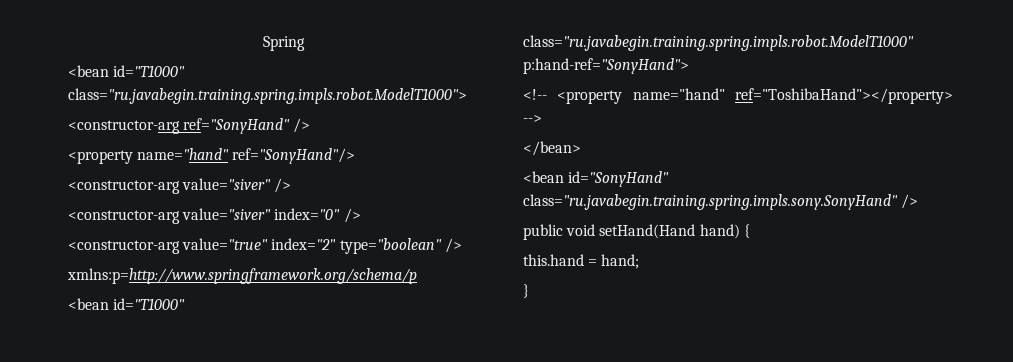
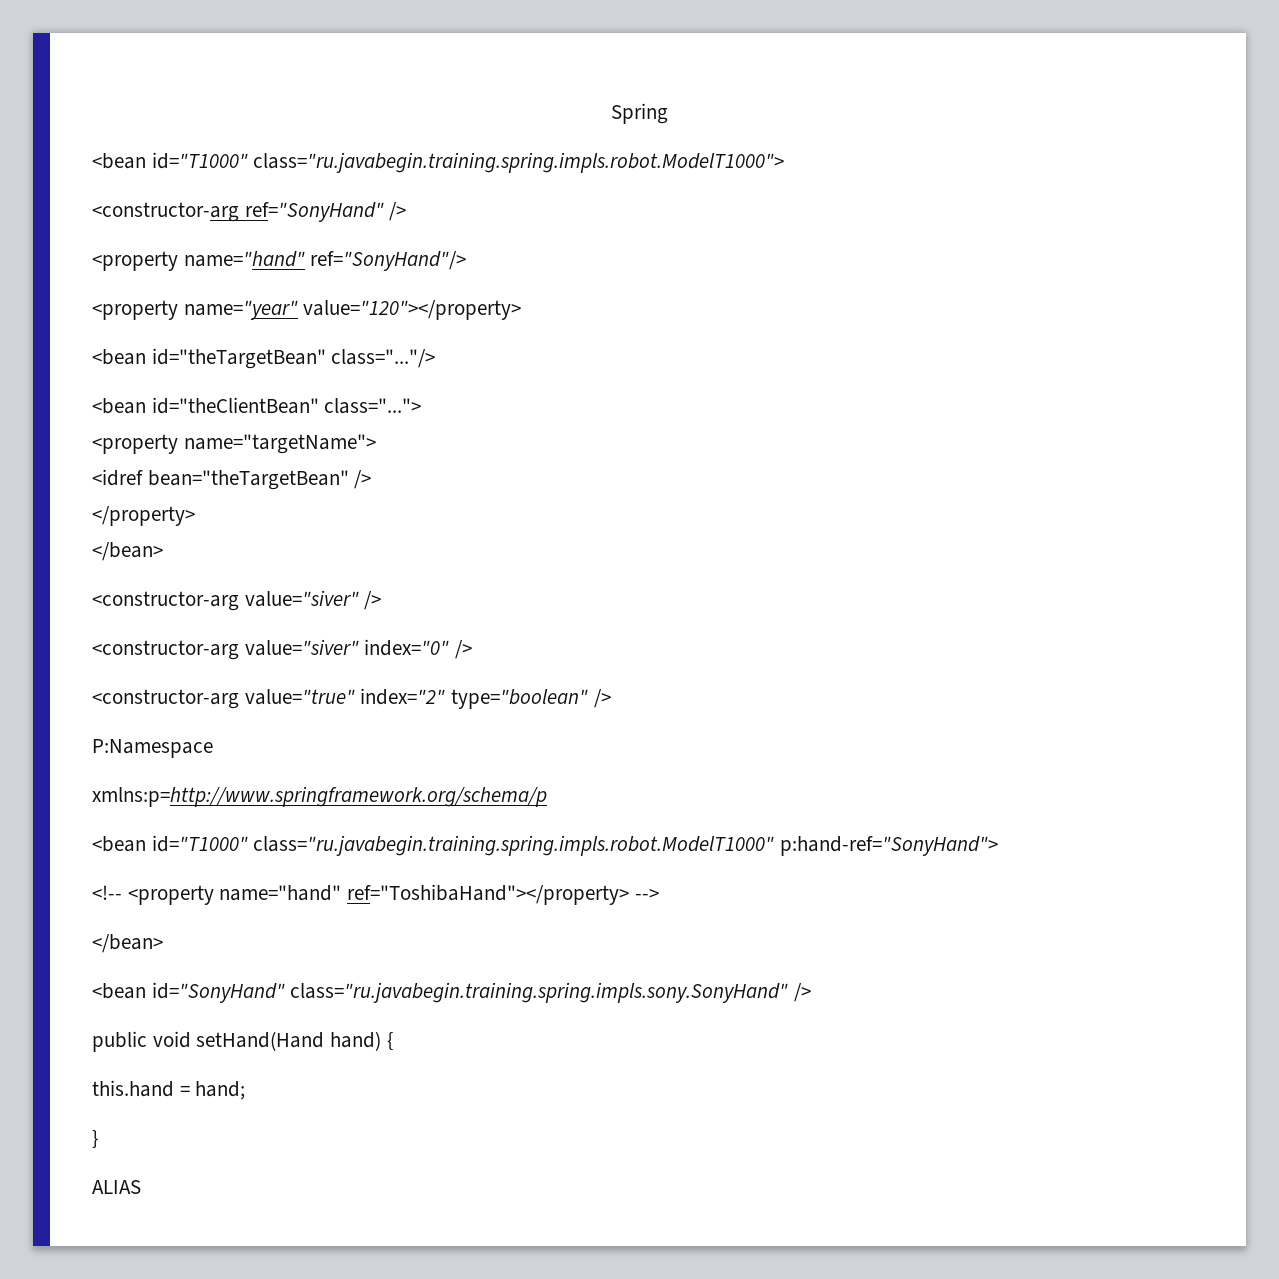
(356, 156) none -> [92,300,522,320] [92,348,436,369] [92,397,422,414] [92,434,376,454] [92,469,372,490] [92,506,195,526] [92,542,163,561] // <property name="year" value="120"></property> // <bean id="theTargetBean" class="..."/> // <bean id="theClientBean" class="..."> // <property name="targetName"> // <idref bean="theTargetBean" /> // </property> // </bean>
(462, 245) none -> [92,739,213,758] // P:Namespace
(529, 291) none -> [92,1180,141,1194] // ALIAS

